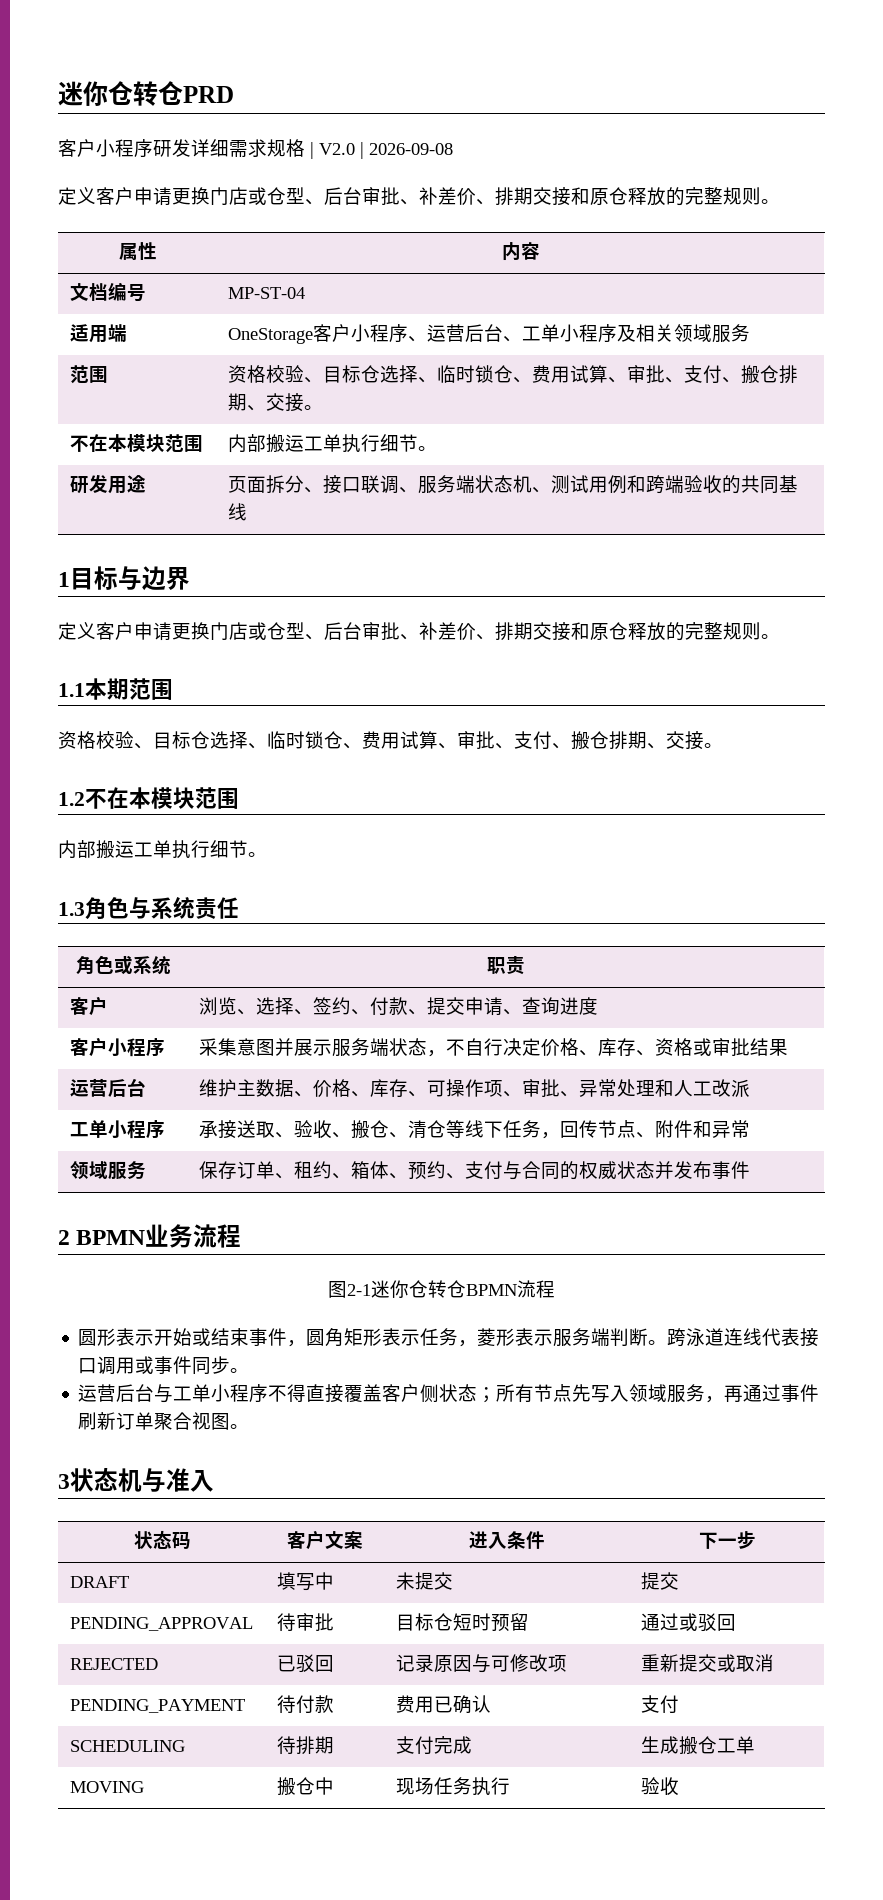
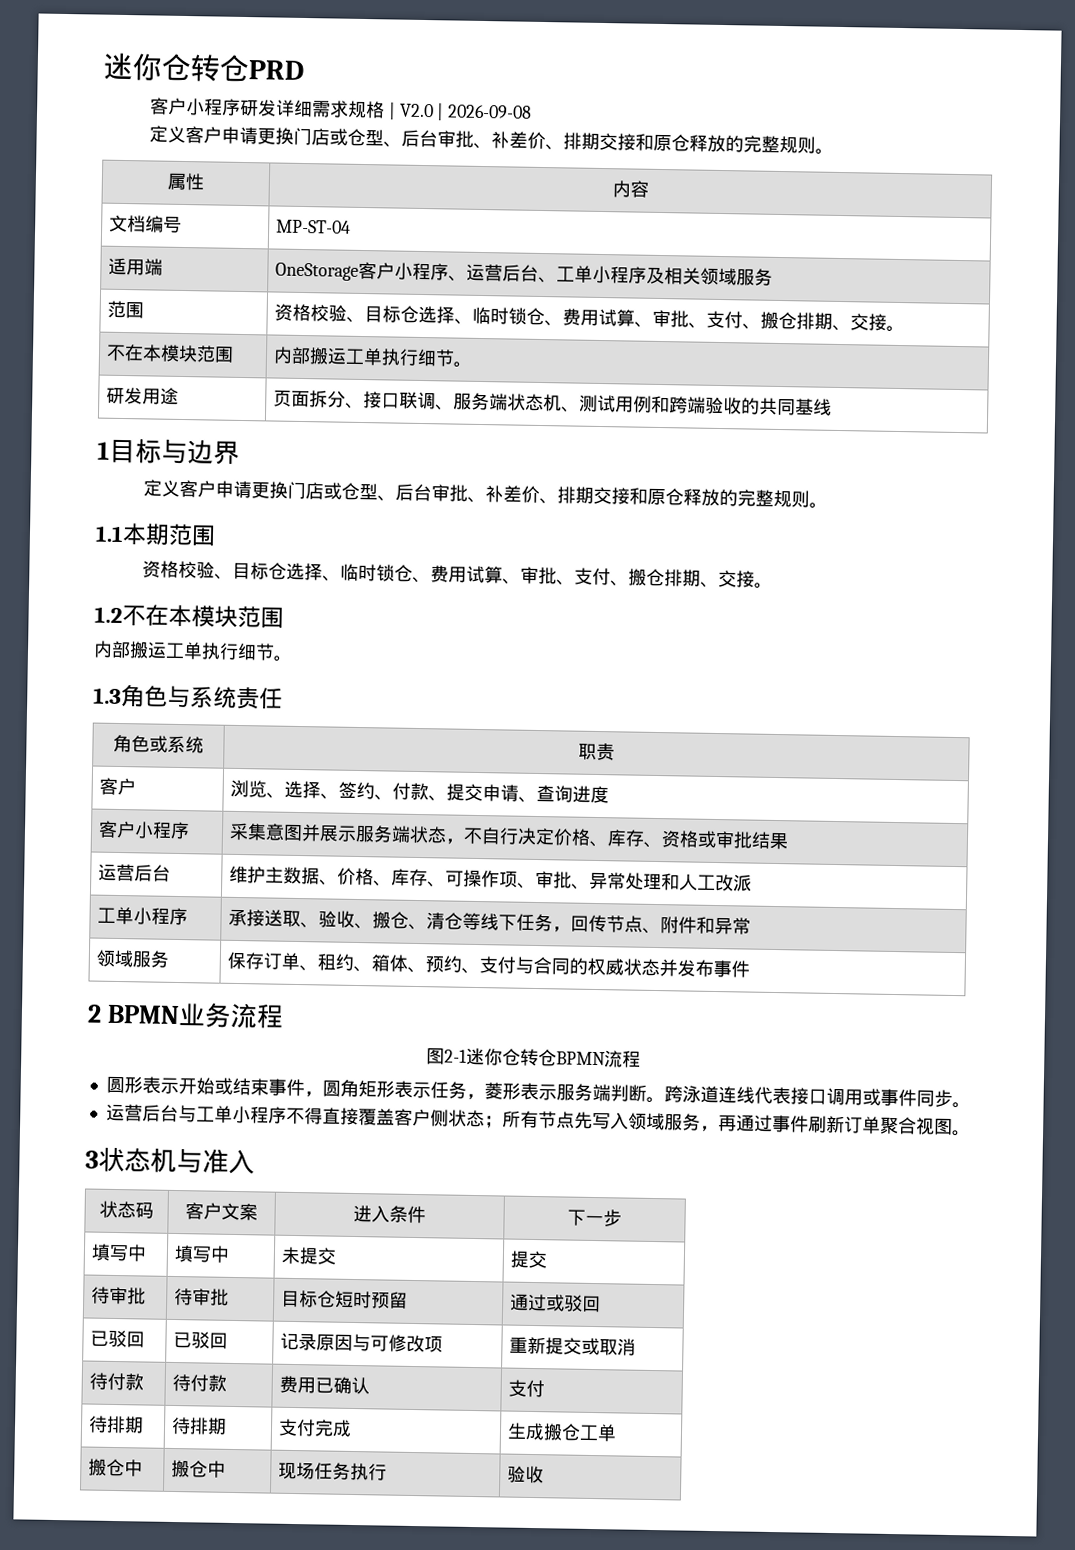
[69,1576,129,1588] DRAFT -> [90,1243,147,1262] 填写中
[69,1617,253,1631] PENDING_APPROVAL -> [90,1286,146,1305] 待审批
[69,1658,158,1670] REJECTED -> [89,1329,145,1348] 已驳回
[69,1699,245,1713] PENDING_PAYMENT -> [88,1372,144,1391] 待付款
[69,1740,185,1752] SCHEDULING -> [87,1415,144,1434] 待排期
[69,1781,144,1793] MOVING -> [87,1458,143,1477] 搬仓中

